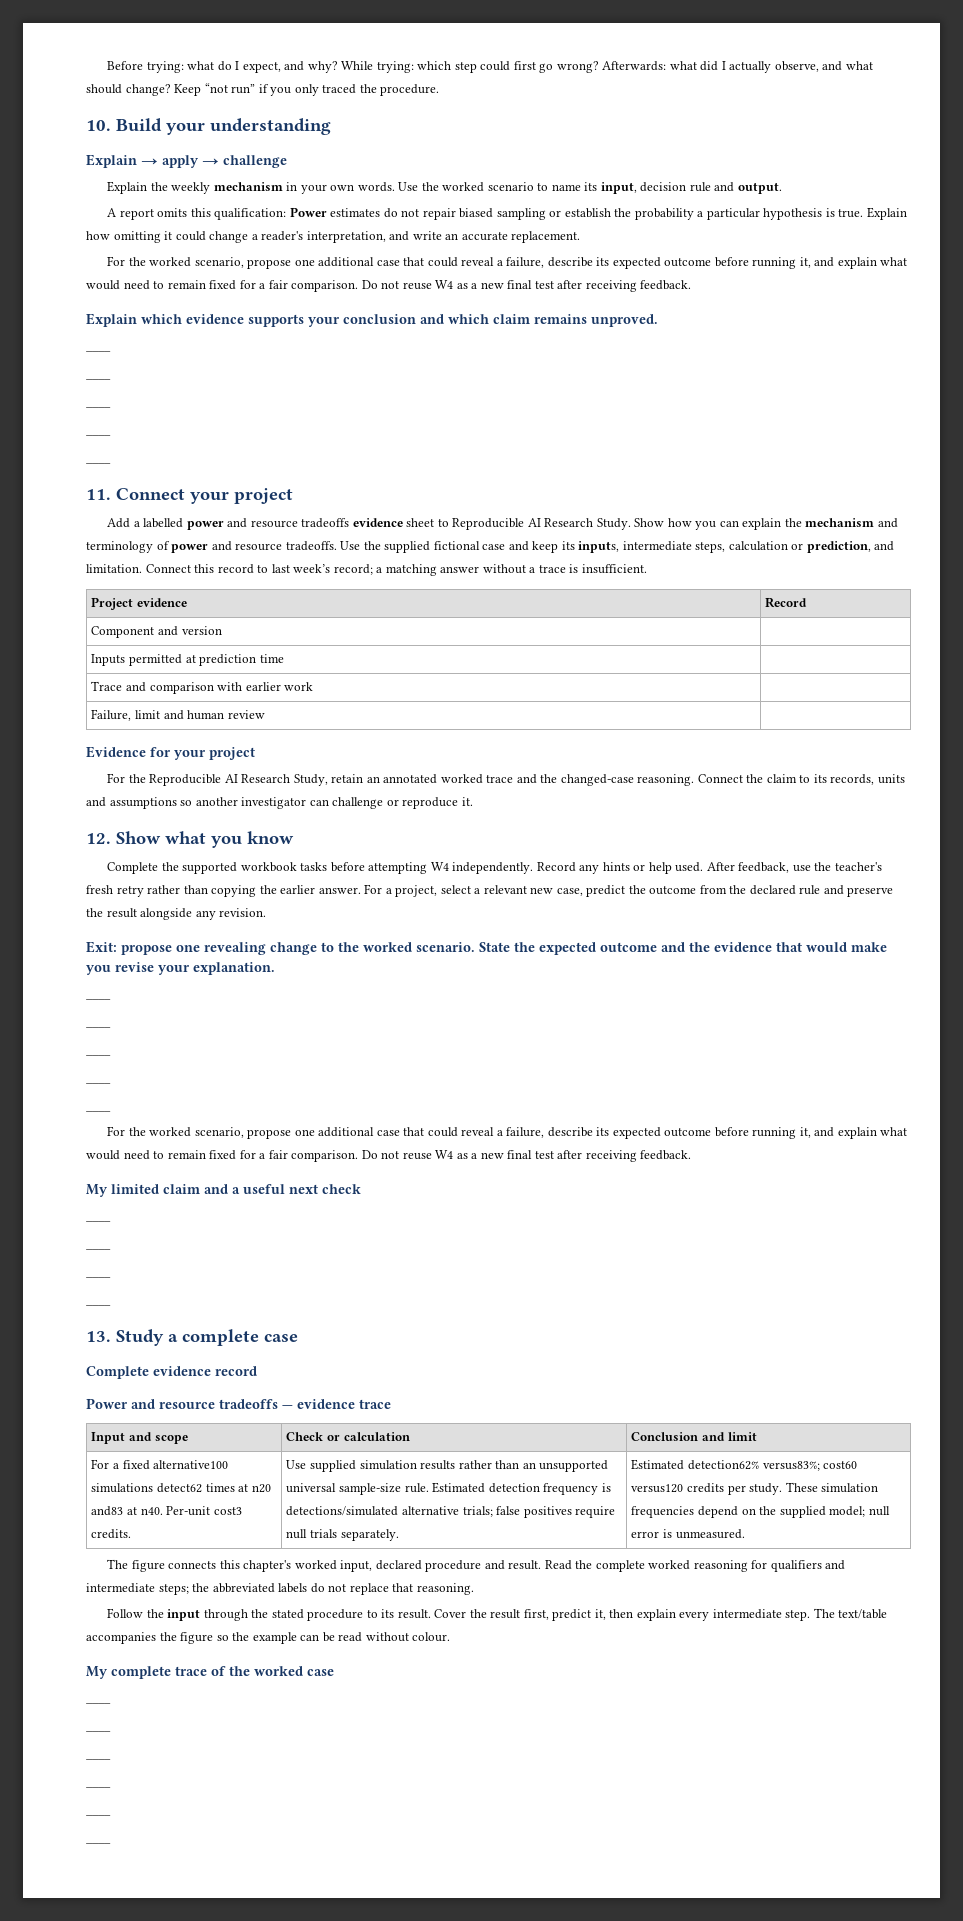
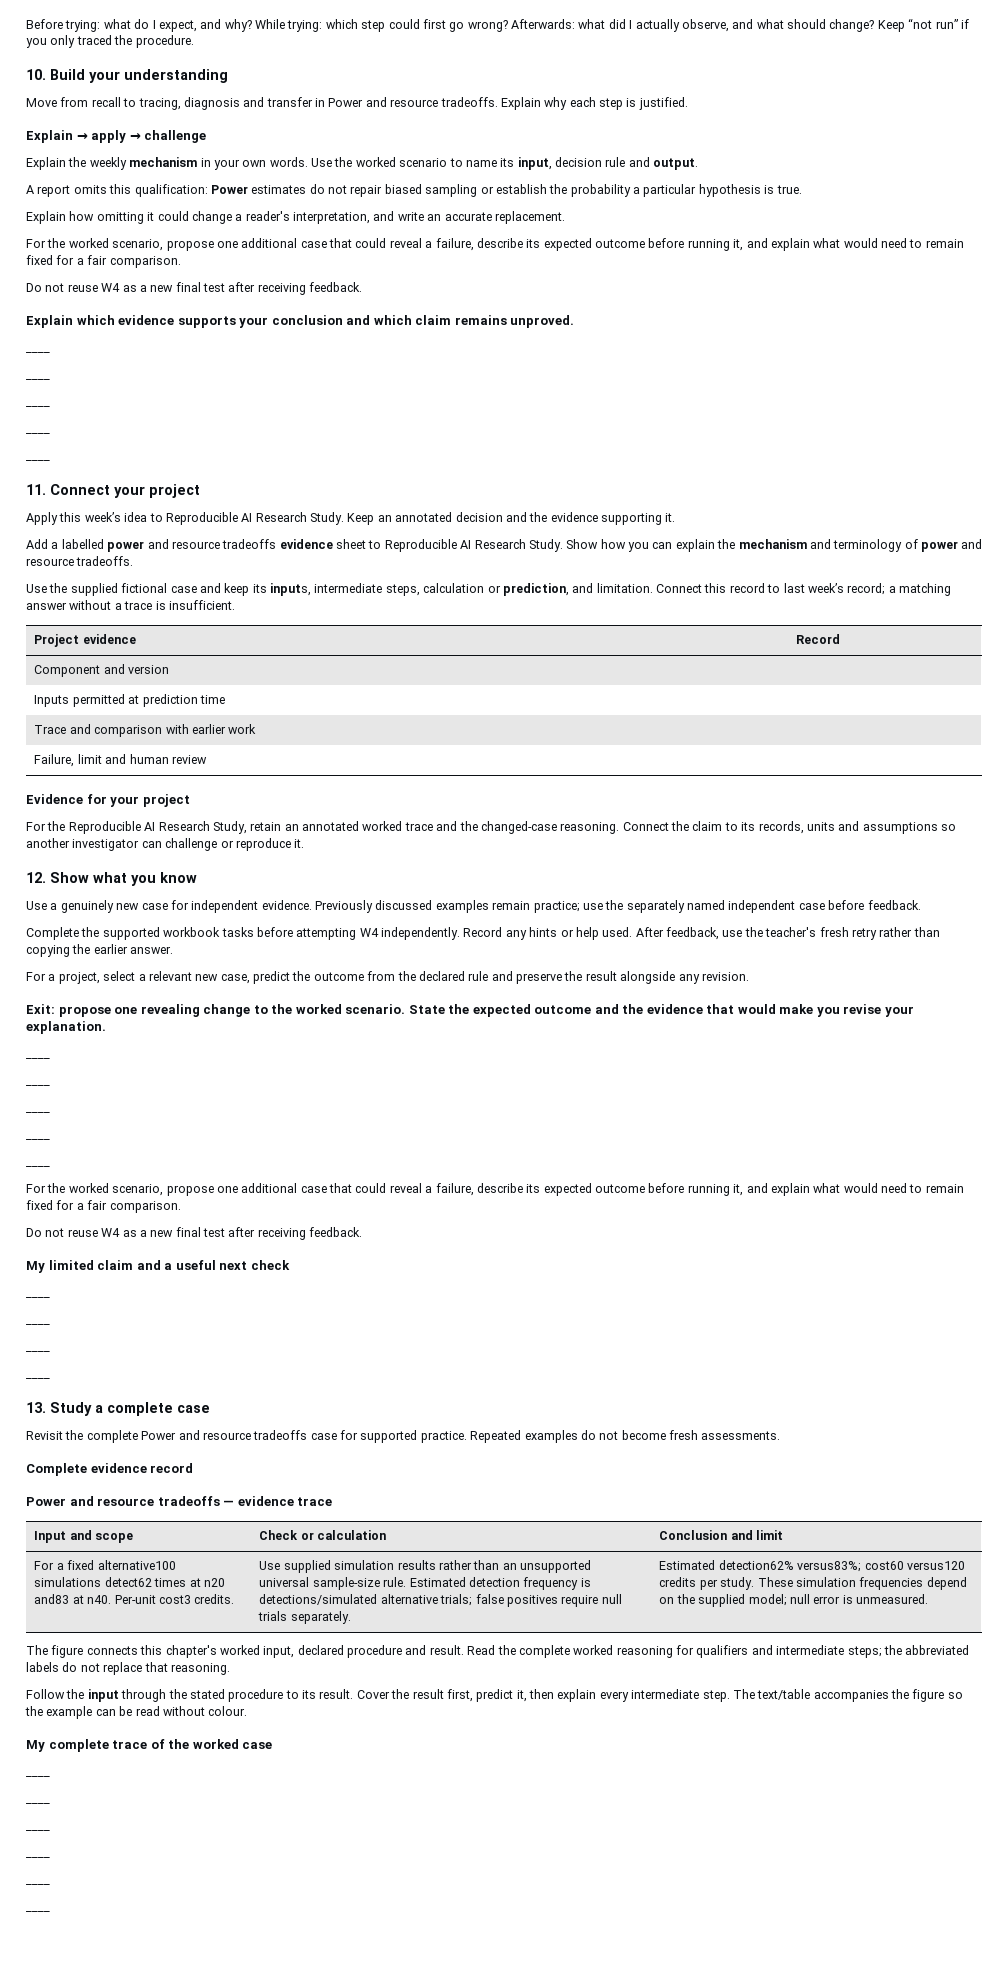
(331, 126) none -> [26,97,688,110] // Move from recall to tracing, diagnosis and transfer in Power and resource tradeoffs. Explain why each step is justified.
(864, 213) none -> (802, 189) //
(359, 286) none -> (181, 262) //
(293, 496) none -> [26,512,676,525] // Apply this week’s idea to Reproducible AI Research Study. Keep an annotated decision and the evidence supporting it.
(337, 546) none -> (134, 561) //
(294, 837) none -> [26,900,921,913] // Use a genuinely new case for independent evidence. Previously discussed examples remain practice; use the separately named independent case before feedback.
(361, 890) none -> (174, 950) //
(359, 1156) none -> (181, 1207) //
(298, 1338) none -> [26,1430,781,1443] // Revisit the complete Power and resource tradeoffs case for supported practice. Repeated examples do not become fresh assessments.

